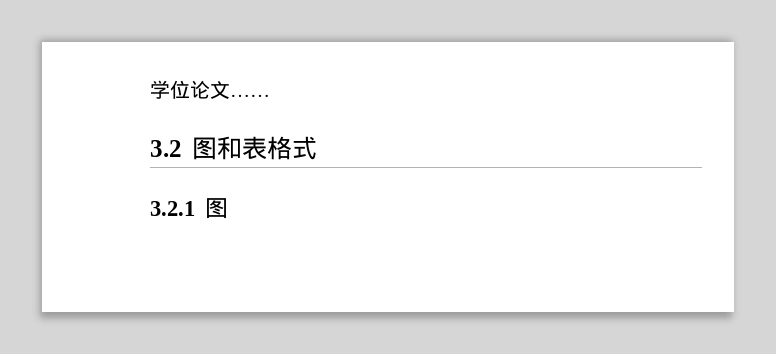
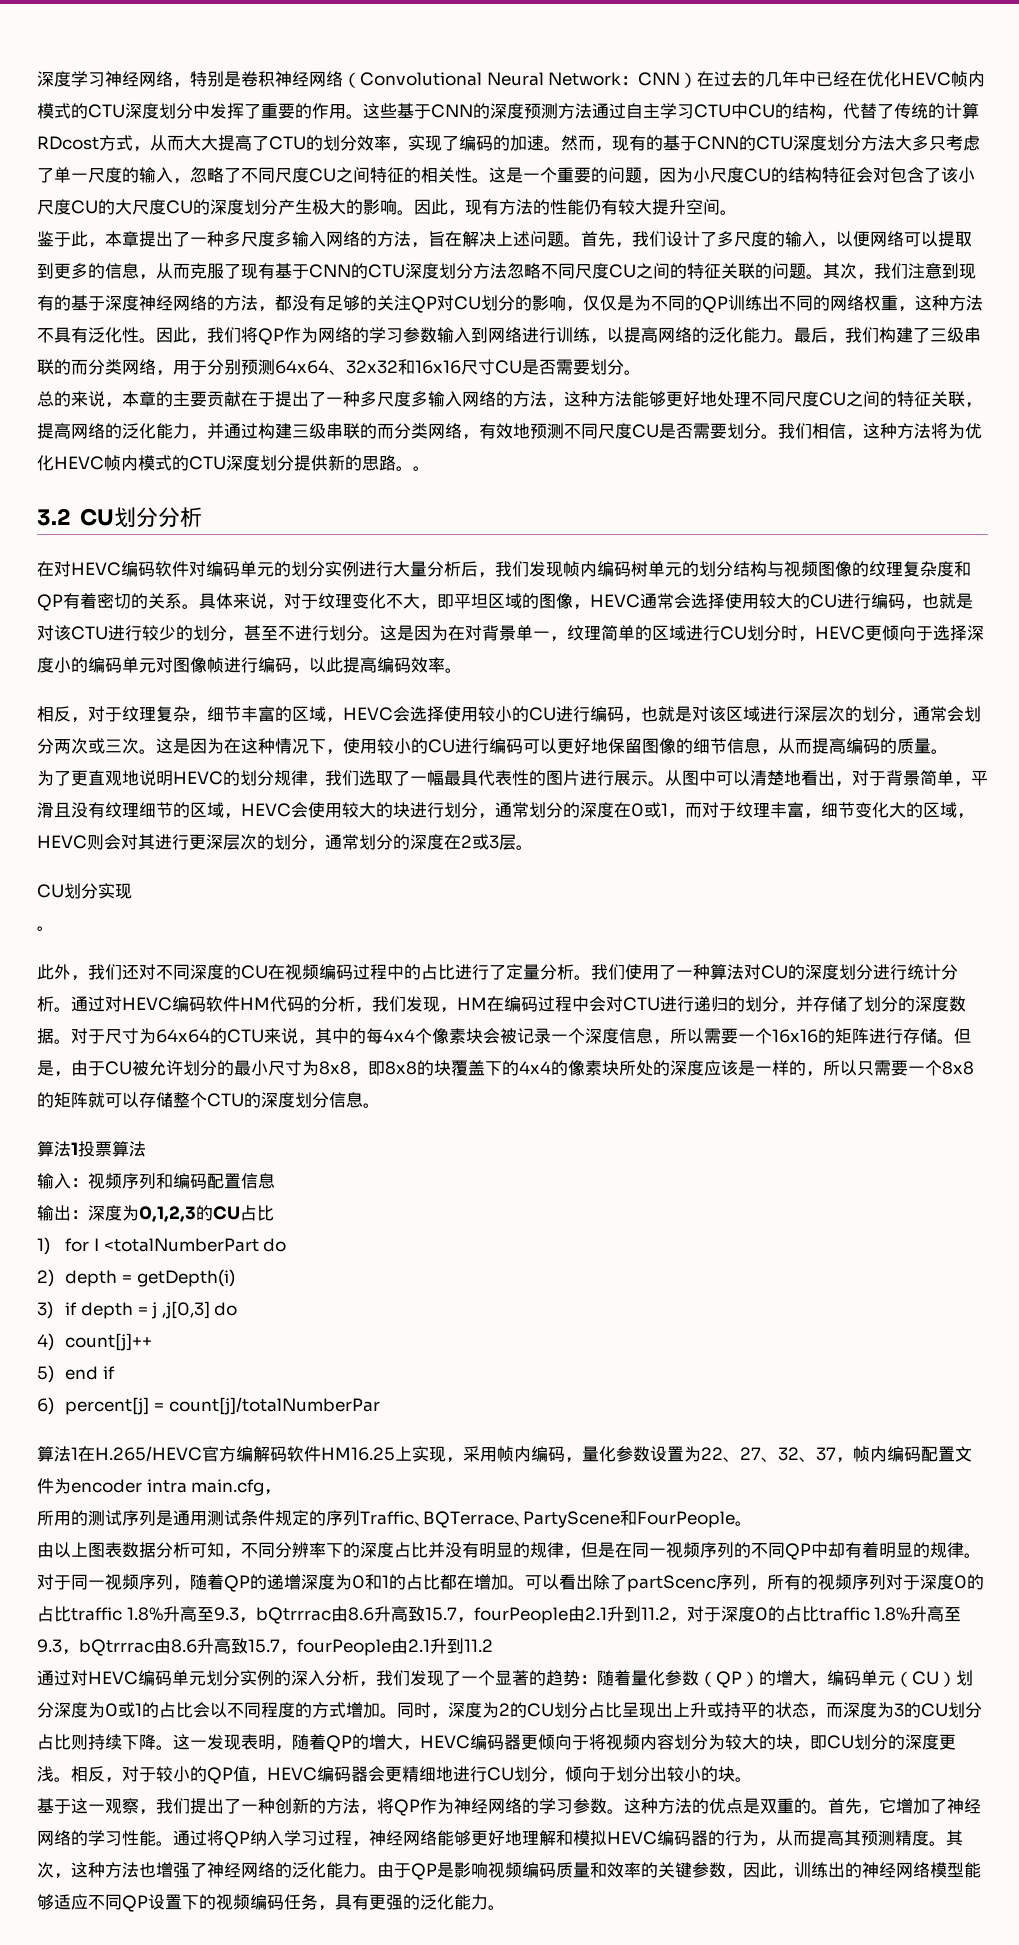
[150,80,270,99] [150,136,317,160] [150,198,228,219] 学位论文…… // 3.2图和表格式 // 3.2.1图 -> [37,70,986,88] [37,103,979,120] [37,135,980,152] [37,166,975,184] [37,199,737,216] [37,231,972,248] [37,262,976,280] [37,295,983,313] [37,327,981,345] [37,359,641,376] [37,391,982,408] [37,423,982,440] [37,455,430,471] [37,507,202,527] [37,561,971,578] [37,593,973,611] [37,625,984,642] [37,657,462,674] [37,706,981,723] [37,738,948,755] [37,770,988,787] [37,802,974,819] [37,834,533,851] [37,883,132,899] [37,926,54,931] [37,964,958,981] [37,996,966,1013] [37,1028,971,1045] [37,1060,974,1077] [37,1092,380,1108] [37,1141,146,1157] [37,1173,275,1189] [37,1205,274,1222] [37,1237,287,1255] [37,1269,235,1287] [37,1301,238,1319] [37,1333,153,1351] [37,1365,116,1383] [37,1397,380,1415] [37,1446,972,1463] [37,1478,282,1496] [37,1510,752,1528] [37,1542,981,1560] [37,1574,984,1592] [37,1606,962,1624] [37,1638,493,1656] [37,1670,973,1688] [37,1702,982,1719] [37,1734,956,1752] [37,1766,752,1784] [37,1798,981,1816] [37,1830,963,1848] [37,1862,981,1880] [37,1894,505,1912] 深度学习神经网络，特别是卷积神经网络（Convolutional Neural Network：CNN）在过去的几年中已经在优化HEVC帧内模式的CTU深度划分中发挥了重要的作用。这些基于CNN的深度预测方法通过自主学习CTU中CU的结构，代替了传统的计算RDcost方式，从而大大提高了CTU的划分效率，实现了编码的加速。然而，现有的基于CNN的CTU深度划分方法大多只考虑了单一尺度的输入，忽略了不同尺度CU之间特征的相关性。这是一个重要的问题，因为小尺度CU的结构特征会对包含了该小尺度CU的大尺度CU的深度划分产生极大的影响。因此，现有方法的性能仍有较大提升空间。 // 鉴于此，本章提出了一种多尺度多输入网络的方法，旨在解决上述问题。首先，我们设计了多尺度的输入，以便网络可以提取到更多的信息，从而克服了现有基于CNN的CTU深度划分方法忽略不同尺度CU之间的特征关联的问题。其次，我们注意到现有的基于深度神经网络的方法，都没有足够的关注QP对CU划分的影响，仅仅是为不同的QP训练出不同的网络权重，这种方法不具有泛化性。因此，我们将QP作为网络的学习参数输入到网络进行训练，以提高网络的泛化能力。最后，我们构建了三级串联的而分类网络，用于分别预测64x64、32x32和16x16尺寸CU是否需要划分。 // 总的来说，本章的主要贡献在于提出了一种多尺度多输入网络的方法，这种方法能够更好地处理不同尺度CU之间的特征关联，提高网络的泛化能力，并通过构建三级串联的而分类网络，有效地预测不同尺度CU是否需要划分。我们相信，这种方法将为优化HEVC帧内模式的CTU深度划分提供新的思路。。 // 3.2 CU划分分析 // 在对HEVC编码软件对编码单元的划分实例进行大量分析后，我们发现帧内编码树单元的划分结构与视频图像的纹理复杂度和QP有着密切的关系。具体来说，对于纹理变化不大，即平坦区域的图像，HEVC通常会选择使用较大的CU进行编码，也就是对该CTU进行较少的划分，甚至不进行划分。这是因为在对背景单一，纹理简单的区域进行CU划分时，HEVC更倾向于选择深度小的编码单元对图像帧进行编码，以此提高编码效率。 // 相反，对于纹理复杂，细节丰富的区域，HEVC会选择使用较小的CU进行编码，也就是对该区域进行深层次的划分，通常会划分两次或三次。这是因为在这种情况下，使用较小的CU进行编码可以更好地保留图像的细节信息，从而提高编码的质量。 // 为了更直观地说明HEVC的划分规律，我们选取了一幅最具代表性的图片进行展示。从图中可以清楚地看出，对于背景简单，平滑且没有纹理细节的区域，HEVC会使用较大的块进行划分，通常划分的深度在0或1，而对于纹理丰富，细节变化大的区域，HEVC则会对其进行更深层次的划分，通常划分的深度在2或3层。 // CU划分实现 // 。 // 此外，我们还对不同深度的CU在视频编码过程中的占比进行了定量分析。我们使用了一种算法对CU的深度划分进行统计分析。通过对HEVC编码软件HM代码的分析，我们发现，HM在编码过程中会对CTU进行递归的划分，并存储了划分的深度数据。对于尺寸为64x64的CTU来说，其中的每4x4个像素块会被记录一个深度信息，所以需要一个16x16的矩阵进行存储。但是，由于CU被允许划分的最小尺寸为8x8，即8x8的块覆盖下的4x4的像素块所处的深度应该是一样的，所以只需要一个8x8的矩阵就可以存储整个CTU的深度划分信息。 // 算法1投票算法 // 输入：视频序列和编码配置信息 // 输出：深度为0,1,2,3的CU占比 // 1) for I <totalNumberPart do // 2) depth = getDepth(i) // 3) if depth = j ,j[0,3] do // 4) count[j]++ // 5) end if // 6) percent[j] = count[j]/totalNumberPar // 算法1在H.265/HEVC官方编解码软件HM16.25上实现，采用帧内编码，量化参数设置为22、27、32、37，帧内编码配置文件为encoder intra main.cfg， // 所用的测试序列是通用测试条件规定的序列Traffic､BQTerrace､PartyScene和FourPeople。 // 由以上图表数据分析可知，不同分辨率下的深度占比并没有明显的规律，但是在同一视频序列的不同QP中却有着明显的规律。对于同一视频序列，随着QP的递增深度为0和1的占比都在增加。可以看出除了partScenc序列，所有的视频序列对于深度0的占比traffic 1.8%升高至9.3，bQtrrrac由8.6升高致15.7，fourPeople由2.1升到11.2，对于深度0的占比traffic 1.8%升高至9.3，bQtrrrac由8.6升高致15.7，fourPeople由2.1升到11.2 // 通过对HEVC编码单元划分实例的深入分析，我们发现了一个显著的趋势：随着量化参数（QP）的增大，编码单元（CU）划分深度为0或1的占比会以不同程度的方式增加。同时，深度为2的CU划分占比呈现出上升或持平的状态，而深度为3的CU划分占比则持续下降。这一发现表明，随着QP的增大，HEVC编码器更倾向于将视频内容划分为较大的块，即CU划分的深度更浅。相反，对于较小的QP值，HEVC编码器会更精细地进行CU划分，倾向于划分出较小的块。 // 基于这一观察，我们提出了一种创新的方法，将QP作为神经网络的学习参数。这种方法的优点是双重的。首先，它增加了神经网络的学习性能。通过将QP纳入学习过程，神经网络能够更好地理解和模拟HEVC编码器的行为，从而提高其预测精度。其次，这种方法也增强了神经网络的泛化能力。由于QP是影响视频编码质量和效率的关键参数，因此，训练出的神经网络模型能够适应不同QP设置下的视频编码任务，具有更强的泛化能力。

